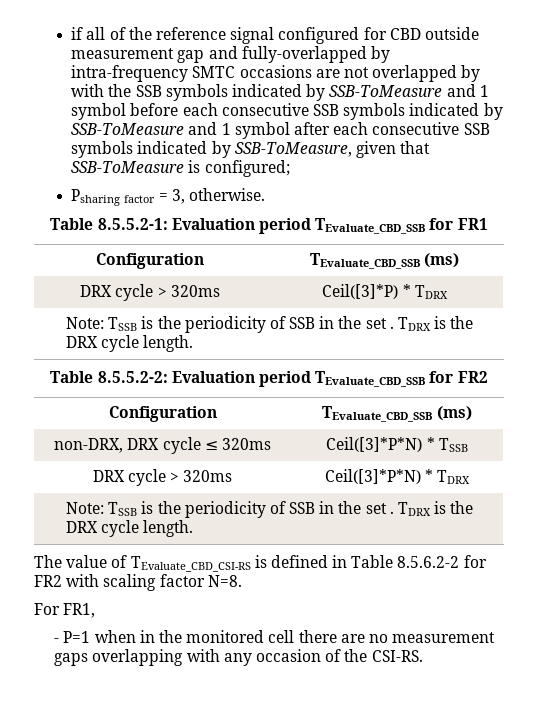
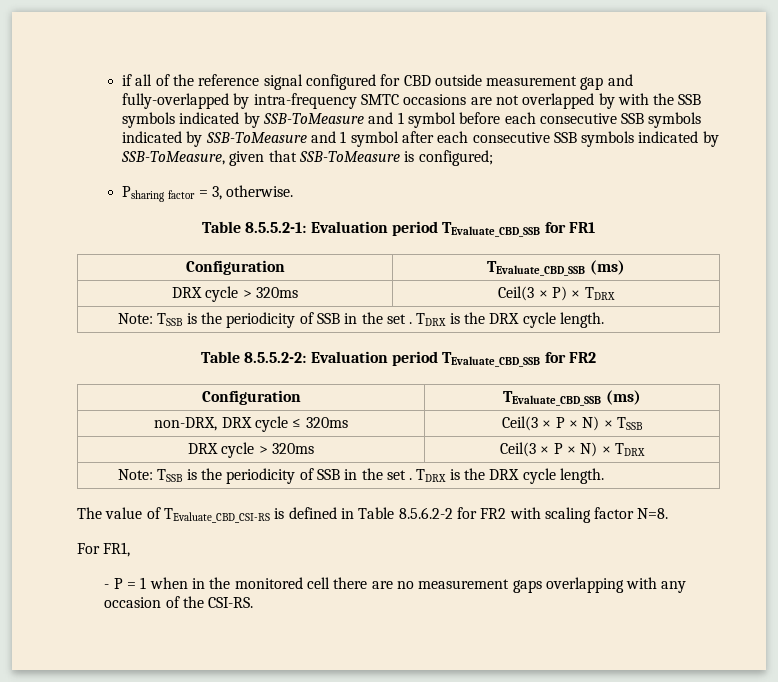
[322,284,411,299] Ceil([3]*P) * -> [498,286,581,301] Ceil(3 × P) ×
[326,437,435,452] Ceil([3]*P*N) * -> [502,416,613,431] Ceil(3 × P × N) ×
[324,469,433,484] Ceil([3]*P*N) * -> [500,442,611,457] Ceil(3 × P × N) ×
[63,631,91,643] P=1 -> [113,577,147,589] P = 1

